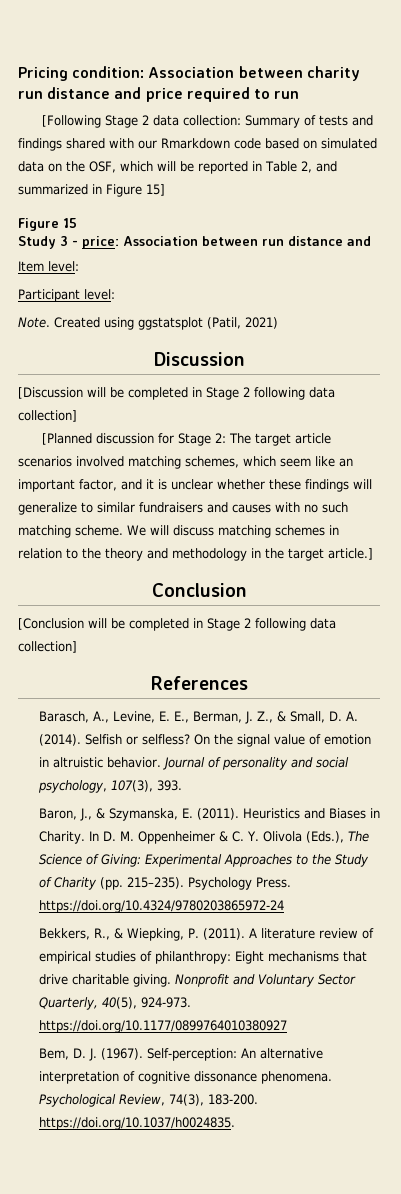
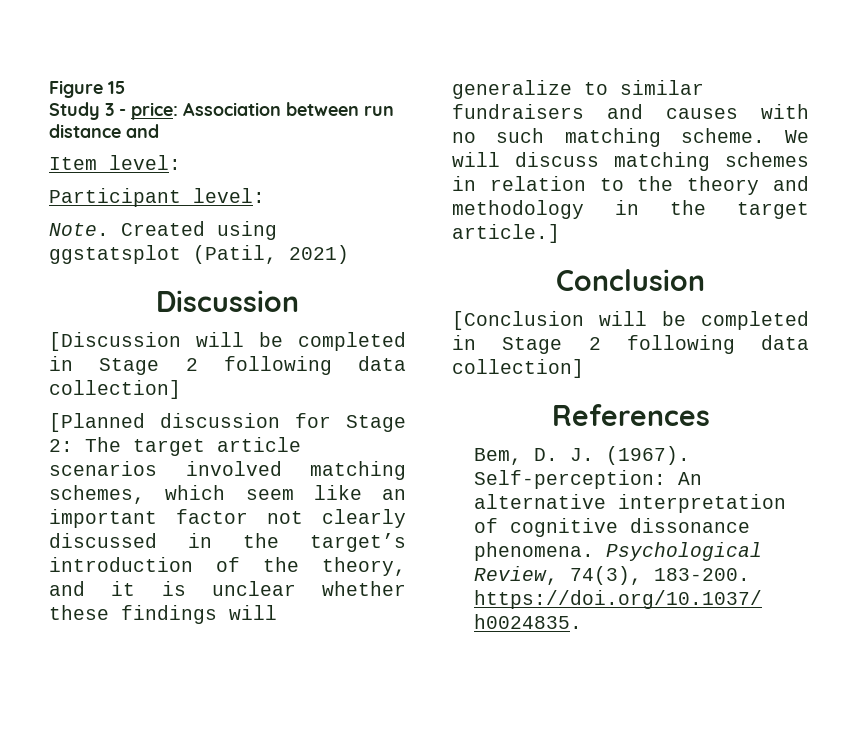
[18,66,360,81] [18,87,300,102] [41,115,373,128] [18,138,377,151] [18,161,337,174] [18,184,165,197] Pricing condition: Association between charity run distance and price required to run // [Following Stage 2 data collection: Summary of tests and findings shared with our Rmarkdown code based on simulated data on the OSF, which will be reported in Table 2, and summarized in Figure 15] // -> (49, 89) none
[79,479,117,491] factor, -> [176,509,406,528] [49,533,406,552] [49,557,406,576] factor not clearly discussed in the target’s introduction of the theory,
[38,711,358,724] [38,734,371,747] [38,757,349,770] [37,780,182,793] [38,808,380,821] [38,831,369,844] [38,854,369,867] [38,877,291,890] [38,900,284,913] [38,928,374,941] [38,951,367,964] [38,974,356,987] [38,997,191,1010] [38,1020,287,1033] // Barasch, A., Levine, E. E., Berman, J. Z., & Small, D. A. (2014). Selfish or selfless? On the signal value of emotion in altruistic behavior. Journal of personality and social psychology, 107(3), 393. // Baron, J., & Szymanska, E. (2011). Heuristics and Biases in Charity. In D. M. Oppenheimer & C. Y. Olivola (Eds.), The Science of Giving: Experimental Approaches to the Study of Charity (pp. 215–235). Psychology Press. https://doi.org/10.4324/9780203865972-24 // Bekkers, R., & Wiepking, P. (2011). A literature review of empirical studies of philanthropy: Eight mechanisms that drive charitable giving. Nonprofit and Voluntary Sector Quarterly, 40(5), 924-973. https://doi.org/10.1177/0899764010380927 -> (710, 415) none

